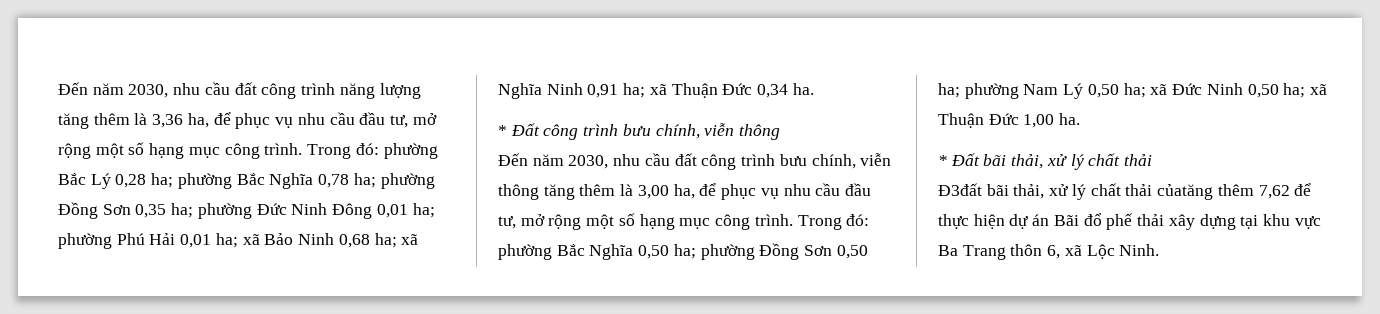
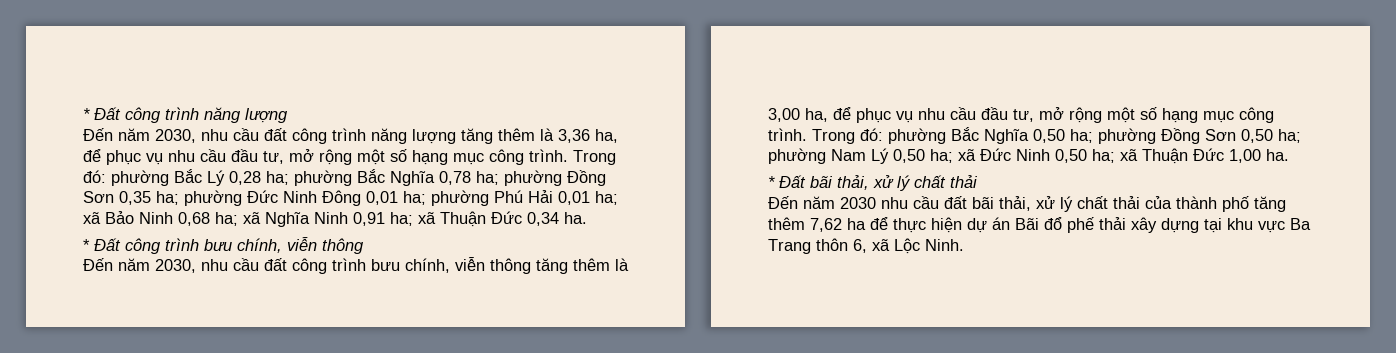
(58, 88) none -> [83,107,288,123] * Đất công trình năng lượng //
[938,183,1214,200] Đ3đất bãi thải, xử lý chất thải củatăng -> [768,196,1286,212] Đến năm 2030 nhu cầu đất bãi thải, xử lý chất thải của thành phố tăng
(1290, 192) none -> [847,218,866,230] ha

